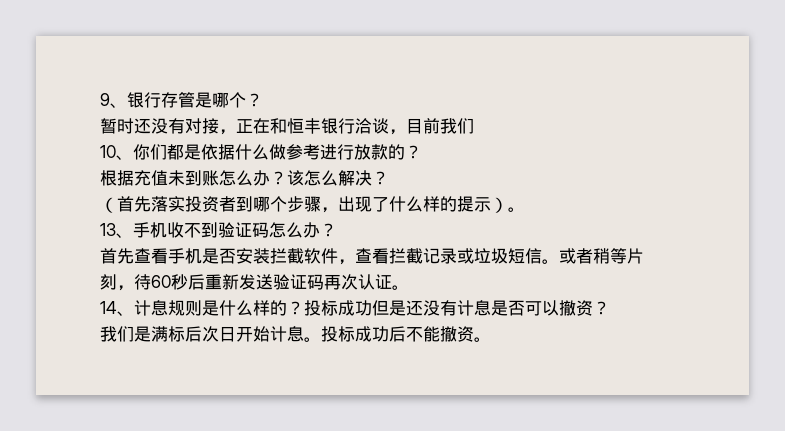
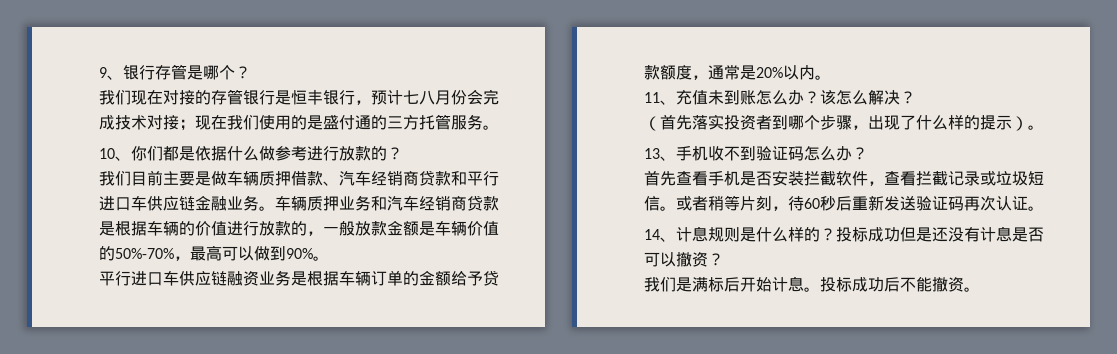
[100,118,474,135] 暂时还没有对接，正在和恒丰银行洽谈，目前我们 -> [99,89,499,105] [99,114,499,131] 我们现在对接的存管银行是恒丰银行，预计七八月份会完成技术对接；现在我们使用的是盛付通的三方托管服务。
[100,170,134,186] 根据 -> [99,170,499,186] [99,195,499,211] [99,220,499,236] [99,245,329,261] [99,270,499,286] [644,65,831,80] [644,92,676,105] 我们目前主要是做车辆质押借款、汽车经销商贷款和平行进口车供应链金融业务。车辆质押业务和汽车经销商贷款是根据车辆的价值进行放款的，一般放款金额是车辆价值的50%-70%，最高可以做到90%。 // 平行进口车供应链融资业务是根据车辆订单的金额给予贷款额度，通常是20%以内。 // 11、
[202,326,236,342] 次日 -> (740, 284) none

